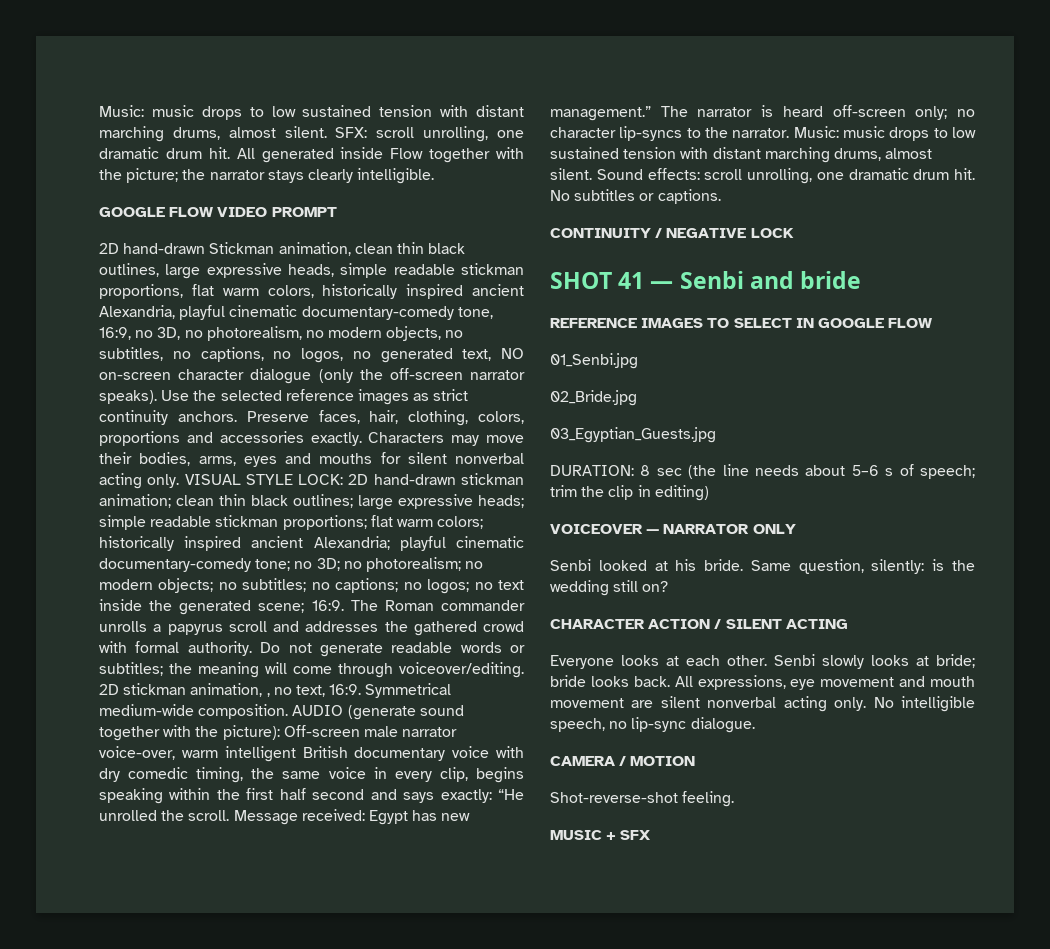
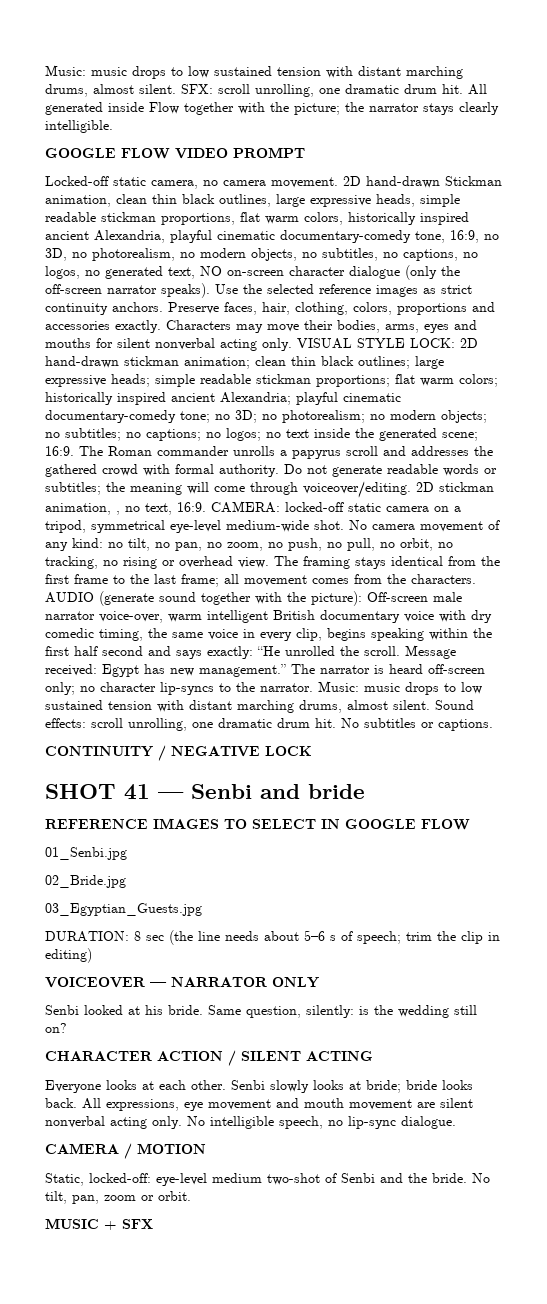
(337, 212) none -> [45,176,338,189] Locked-off static camera, no camera movement.
[365,683,452,698] [99,704,289,719] Symmetrical medium-wide composition. -> [211,501,461,513] [45,520,500,533] [45,538,453,551] [45,556,500,569] [45,574,476,587] CAMERA: locked-off static camera on a tripod, symmetrical eye-level medium-wide shot. No camera movement of any kind: no tilt, no pan, no zoom, no push, no pull, no orbit, no tracking, no rising or overhead view. The framing stays identical from the first frame to the last frame; all movement comes from the characters.
[550,791,735,807] Shot-reverse-shot feeling. -> [45,1173,490,1186] [45,1191,191,1204] Static, locked-off: eye-level medium two-shot of Senbi and the bride. No tilt, pan, zoom or orbit.

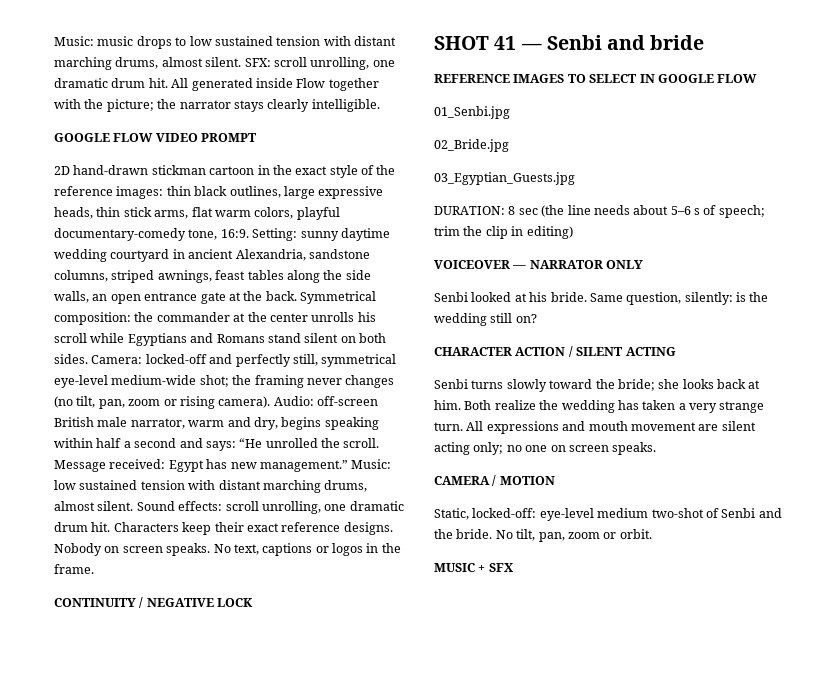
[45,176,502,189] [45,194,147,207] Locked-off static camera, no camera movement. 2D hand-drawn Stickman animation, clean -> [54,165,396,178] [54,186,164,199] 2D hand-drawn stickman cartoon in the exact style of the reference images:
[420,194,460,207] [45,212,469,225] [45,230,499,243] [45,248,478,261] [45,265,460,280] [45,283,472,298] [45,302,495,315] [45,320,477,333] [45,338,478,351] [45,356,444,369] [45,374,498,387] [45,392,401,405] [45,410,487,423] [45,428,478,441] [45,446,493,459] [45,464,497,477] [45,481,494,498] [45,501,461,515] [45,520,500,533] [45,538,453,551] [45,556,500,569] [45,574,476,587] [45,591,462,606] [45,610,492,623] [45,628,492,641] [45,646,253,659] simple readable stickman proportions, flat warm colors, historically inspired ancient Alexandria, playful cinematic documentary-comedy tone, 16:9, no 3D, no photorealism, no modern objects, no subtitles, no captions, no logos, no generated text, NO on-screen character dialogue (only the off-screen narrator speaks). Use the selected reference images as strict continuity anchors. Preserve faces, hair, clothing, colors, proportions and accessories exactly. Characters may move their bodies, arms, eyes and mouths for silent nonverbal acting only. VISUAL STYLE LOCK: 2D hand-drawn stickman animation; clean thin black outlines; large expressive heads; simple readable stickman proportions; flat warm colors; historically inspired ancient Alexandria; playful cinematic documentary-comedy tone; no 3D; no photorealism; no modern objects; no subtitles; no captions; no logos; no text inside the generated scene; 16:9. The Roman commander unrolls a papyrus scroll and addresses the gathered crowd with formal authority. Do not generate readable words or subtitles; the meaning will come through voiceover/editing. 2D stickman animation, , no text, 16:9. CAMERA: locked-off static camera on a tripod, symmetrical eye-level medium-wide shot. No camera movement of any kind: no tilt, no pan, no zoom, no push, no pull, no orbit, no tracking, no rising or overhead view. The framing stays identical from the first frame to the last frame; all movement comes from the characters. AUDIO (generate sound together with the picture): Off-screen male narrator voice-over, warm intelligent British documentary voice with dry comedic timing, the same voice in every clip, begins speaking within the first half second and says exactly: -> [96,207,340,220] [54,228,390,241] [54,249,370,262] [54,270,371,283] [54,291,376,304] [54,312,376,325] [54,333,386,346] [54,354,397,367] [54,375,395,388] [54,396,378,409] [54,417,379,430] [54,438,236,451] thin stick arms, flat warm colors, playful documentary-comedy tone, 16:9. Setting: sunny daytime wedding courtyard in ancient Alexandria, sandstone columns, striped awnings, feast tables along the side walls, an open entrance gate at the back. Symmetrical composition: the commander at the center unrolls his scroll while Egyptians and Romans stand silent on both sides. Camera: locked-off and perfectly still, symmetrical eye-level medium-wide shot; the framing never changes (no tilt, pan, zoom or rising camera). Audio: off-screen British male narrator, warm and dry, begins speaking within half a second and says:
[291,664,485,674] [45,681,456,695] The narrator is heard off-screen only; no character lip-syncs to the narrator. Music: music drops to -> [351,459,392,469] Music:
[341,718,493,731] No subtitles or captions. -> [113,522,393,535] [54,543,401,556] [54,564,94,574] Characters keep their exact reference designs. Nobody on screen speaks. No text, captions or logos in the frame.
[45,1080,473,1093] [45,1098,271,1111] Everyone looks at each other. Senbi slowly looks at bride; bride looks back. All expressions, eye movement -> [434,379,761,392] [434,400,765,413] [434,421,559,434] Senbi turns slowly toward the bride; she looks back at him. Both realize the wedding has taken a very strange turn. All expressions
[45,1116,456,1129] nonverbal acting only. No intelligible speech, no lip-sync dialogue. -> [434,442,657,455] acting only; no one on screen speaks.

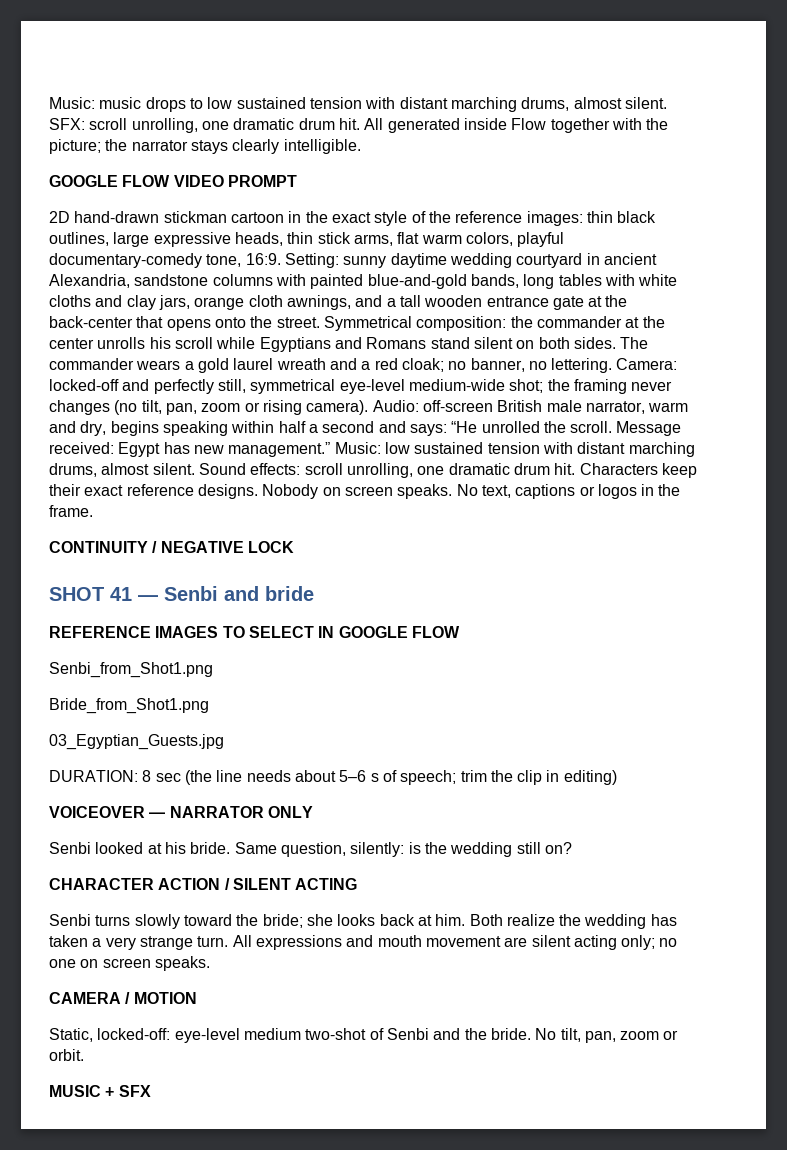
[54,270,371,283] [54,291,297,304] columns, striped awnings, feast tables along the side walls, an open entrance gate at the back. -> [212,274,678,289] [49,295,628,310] [49,316,320,331] columns with painted blue-and-gold bands, long tables with white cloths and clay jars, orange cloth awnings, and a tall wooden entrance gate at the back-center that opens onto the street.
(88, 359) none -> [620,337,649,349] [49,358,613,373] The commander wears a gold laurel wreath and a red cloak; no banner, no lettering.
[434,106,510,119] [434,139,509,152] 01_Senbi.jpg // 02_Bride.jpg -> [49,662,213,678] [49,698,209,714] Senbi_from_Shot1.png // Bride_from_Shot1.png

